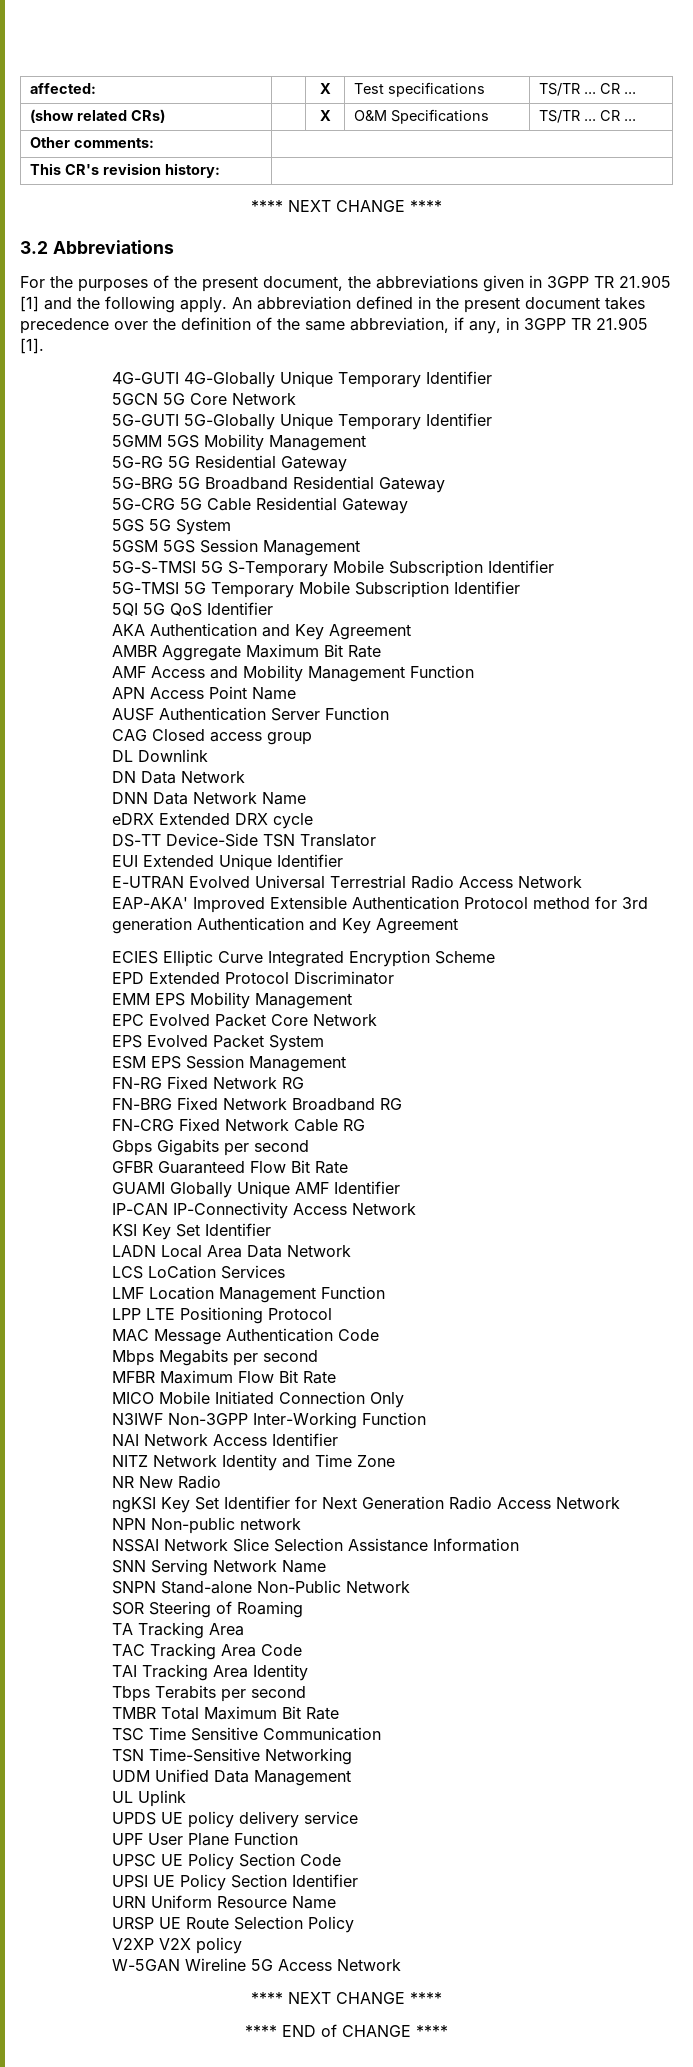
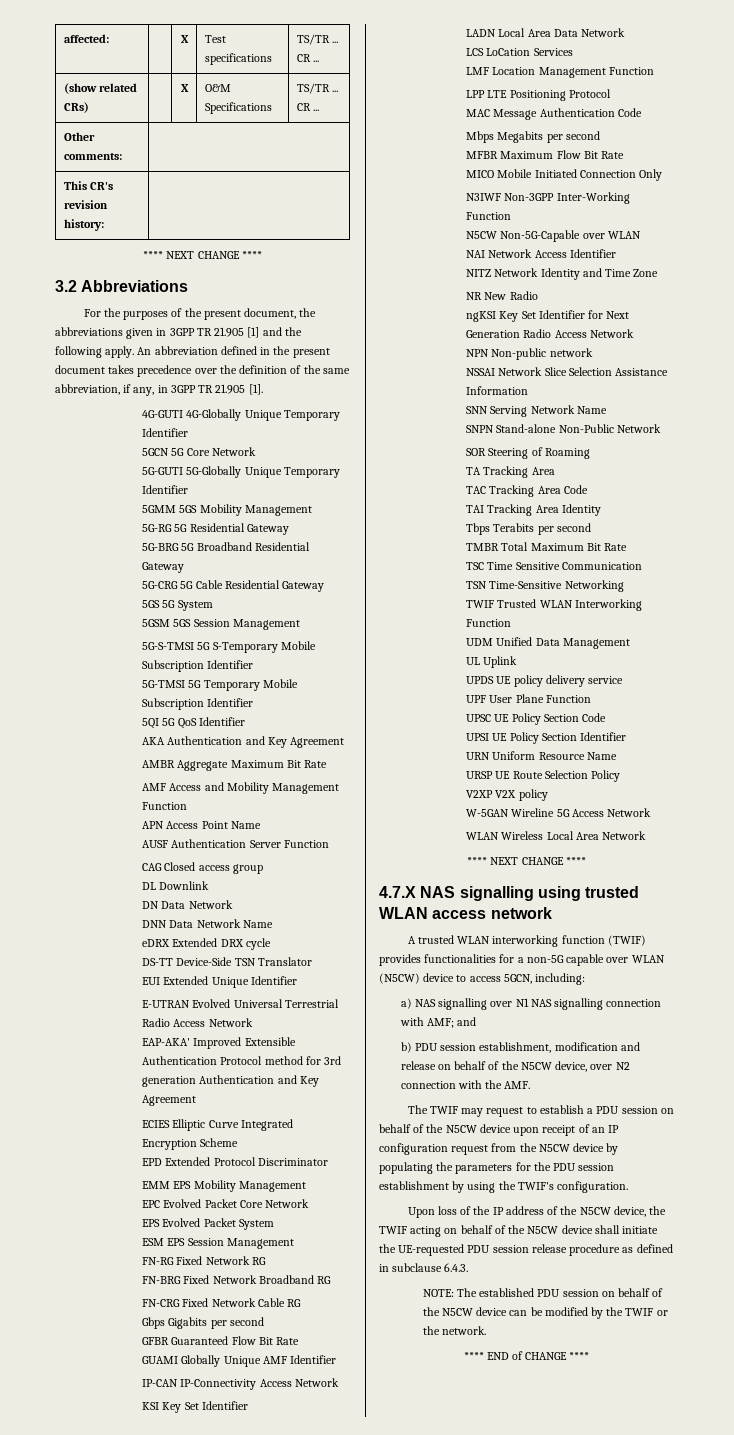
(427, 1418) none -> [466,230,641,242] // N5CW Non-5G-Capable over WLAN
(353, 1756) none -> [466,599,642,611] [466,619,512,627] // TWIF Trusted WLAN Interworking Function
[251,1992,442,2004] // **** NEXT CHANGE **** -> [466,831,647,840] [467,857,586,865] [379,886,640,901] [379,907,552,919] [407,935,646,947] [379,954,665,966] [379,973,586,985] [400,998,662,1010] [399,1017,477,1028] [400,1042,640,1053] [400,1061,630,1072] [400,1080,531,1089] [407,1105,674,1117] [379,1124,620,1136] [379,1143,619,1155] [379,1162,615,1174] [379,1181,629,1193] [407,1206,667,1218] [379,1225,659,1237] [379,1244,673,1256] [379,1263,469,1272] [422,1288,664,1297] [422,1307,668,1319] [422,1326,486,1335] // WLAN Wireless Local Area Network // **** NEXT CHANGE **** // 4.7.X NAS signalling using trusted WLAN access network // A trusted WLAN interworking function (TWIF) provides functionalities for a non-5G capable over WLAN (N5CW) device to access 5GCN, including: // a) NAS signalling over N1 NAS signalling connection with AMF; and // b) PDU session establishment, modification and release on behalf of the N5CW device, over N2 connection with the AMF. // The TWIF may request to establish a PDU session on behalf of the N5CW device upon receipt of an IP configuration request from the N5CW device by populating the parameters for the PDU session establishment by using the TWIF's configuration. // Upon loss of the IP address of the N5CW device, the TWIF acting on behalf of the N5CW device shall initiate the UE-requested PDU session release procedure as defined in subclause 6.4.3. // NOTE: The established PDU session on behalf of the N5CW device can be modified by the TWIF or the network.

